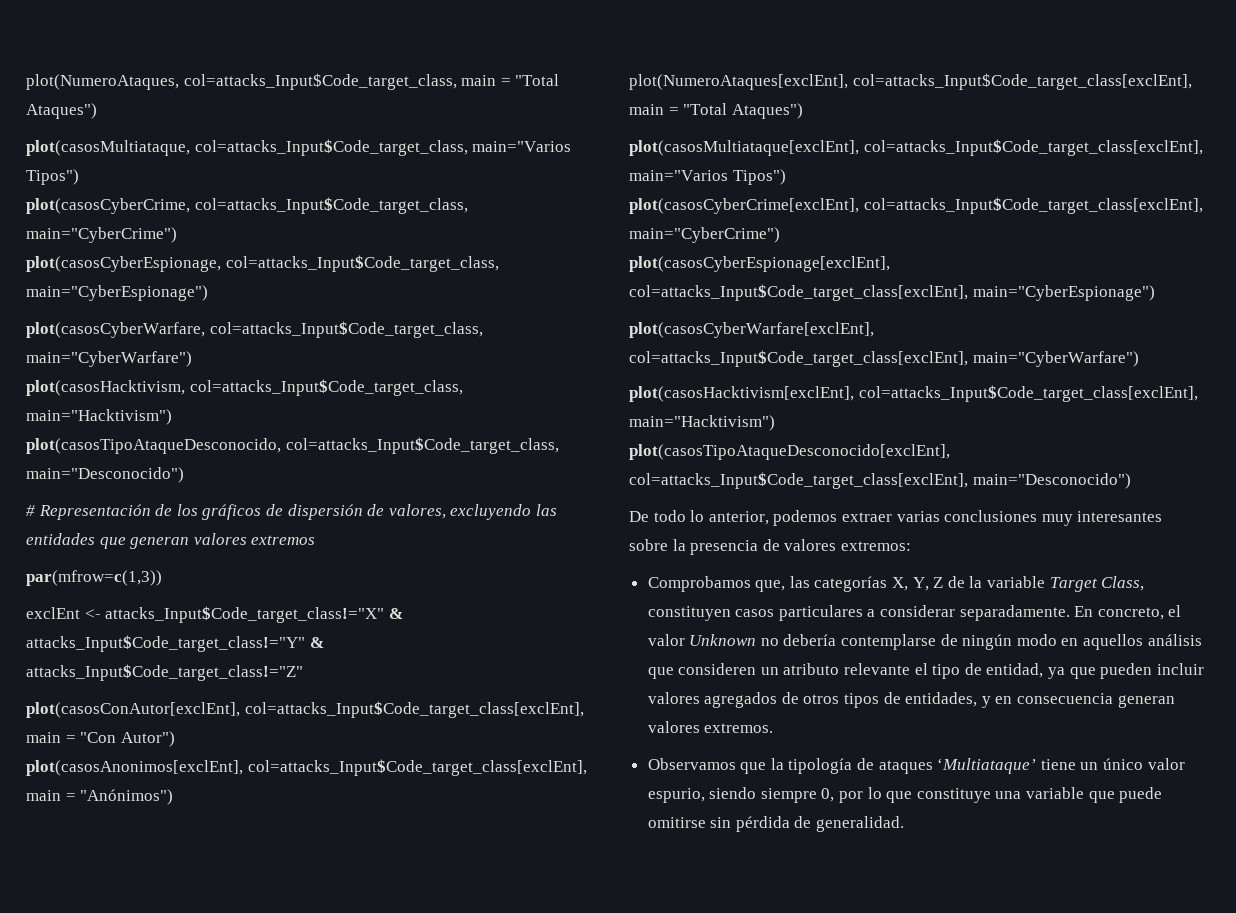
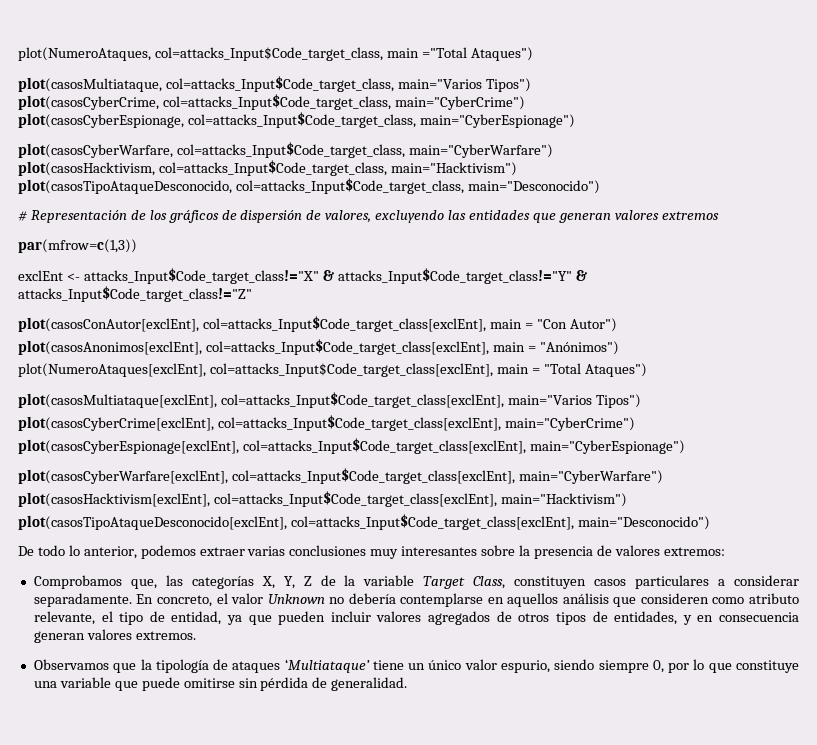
[500,74,560,86] = "Total -> [421,47,467,58] ="Total
[940,634,1057,650] de ningún modo -> (484, 600) none
[760,663,911,675] un atributo relevante -> [712,593,799,604] [33,611,95,625] como atributo relevante,

